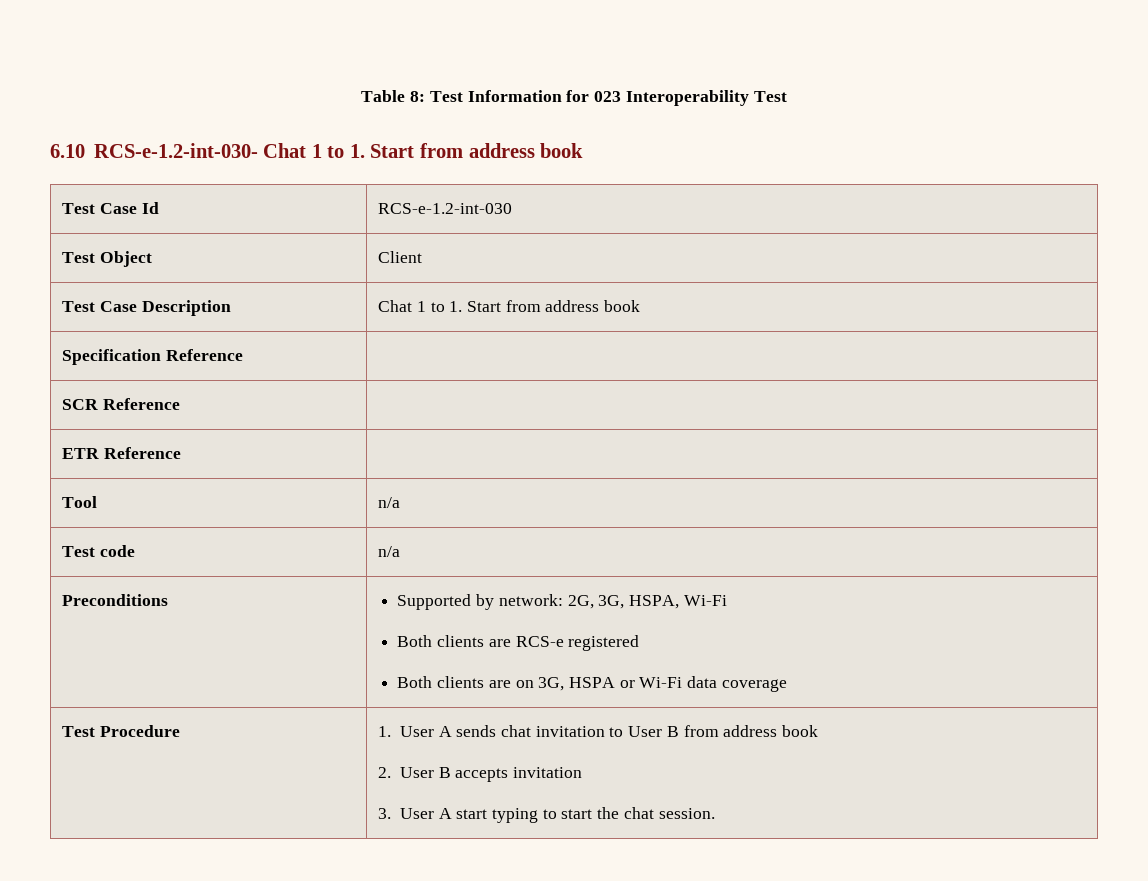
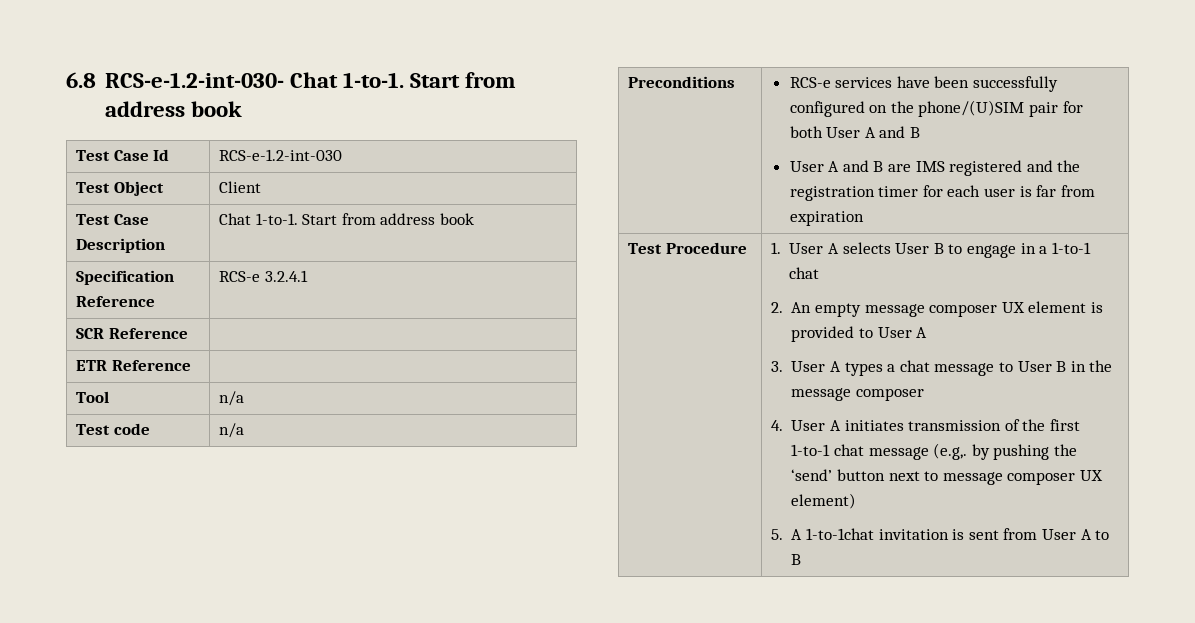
[361,90,787,106] [50,143,365,158] Table 8: Test Information for 023 Interoperability Test // 6.10 RCS-e-1.2-int-030- Chat 1 to 1. -> [66,72,404,88] 6.8 RCS-e-1.2-int-030- Chat 1-to-1.
[416,301,463,312] 1 to 1. -> [255,213,298,225] 1-to-1.
(243, 355) none -> [218,270,308,282] RCS-e 3.2.4.1
[397,594,727,610] [397,635,640,651] [397,676,787,692] Supported by network: 2G, 3G, HSPA, Wi-Fi // Both clients are RCS-e registered // Both clients are on 3G, HSPA or Wi-Fi data coverage -> [789,76,1058,92] [789,100,1083,117] [789,126,920,138] [789,160,1081,176] [789,185,1095,201] [789,211,864,226] RCS-e services have been successfully configured on the phone/(U)SIM pair for both User A and B // User A and B are IMS registered and the registration timer for each user is far from expiration
[456,725,819,737] [378,767,583,782] [378,807,715,823] sends chat invitation to User B from address book // 2. User B accepts invitation // 3. User A start typing to start the chat session. -> [842,242,1091,258] [789,267,820,279] [770,301,1103,317] [791,326,928,342] [770,360,1113,376] [791,388,925,401] [770,419,1080,431] [791,443,1077,460] [791,469,1103,485] [791,493,857,509] [770,528,1110,540] [791,554,802,565] selects User B to engage in a 1-to-1 chat // 2. An empty message composer UX element is provided to User A // 3. User A types a chat message to User B in the message composer // 4. User A initiates transmission of the first 1-to-1 chat message (e.g,. by pushing the ‘send’ button next to message composer UX element) // 5. A 1-to-1chat invitation is sent from User A to B

